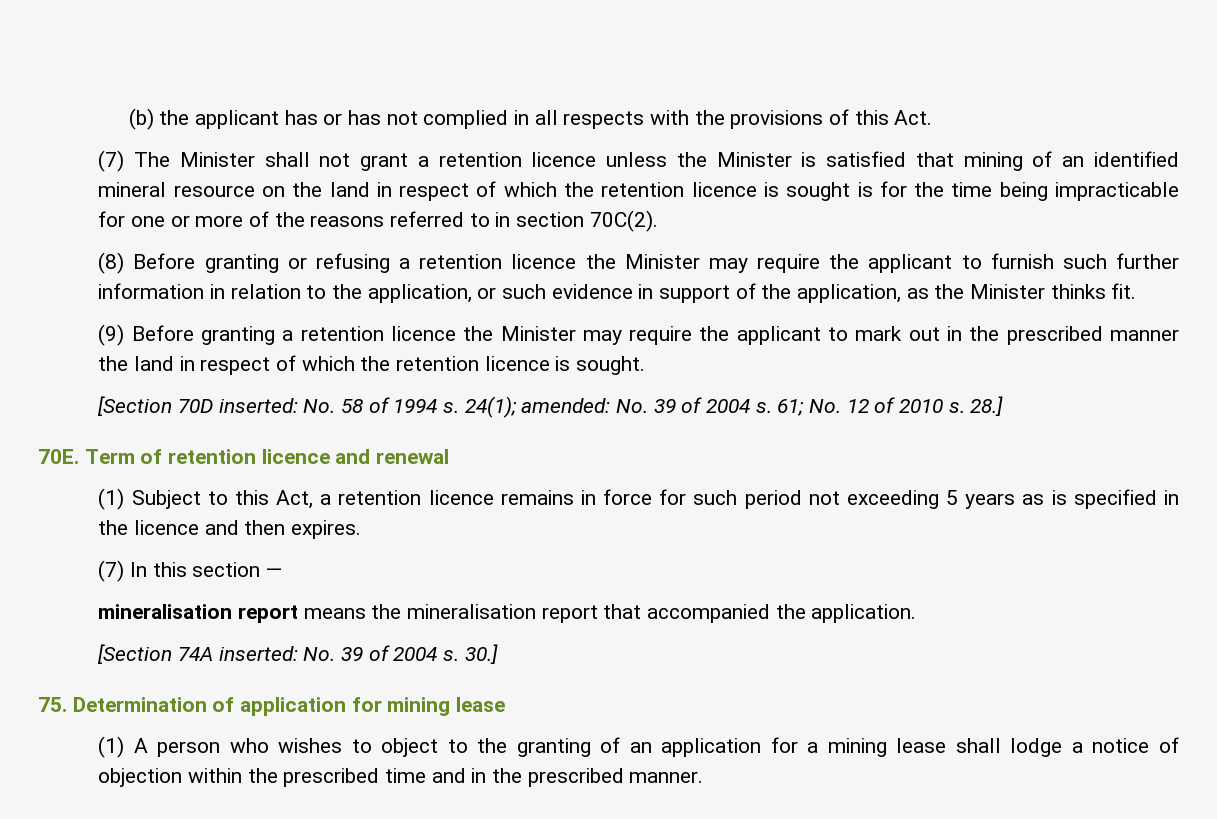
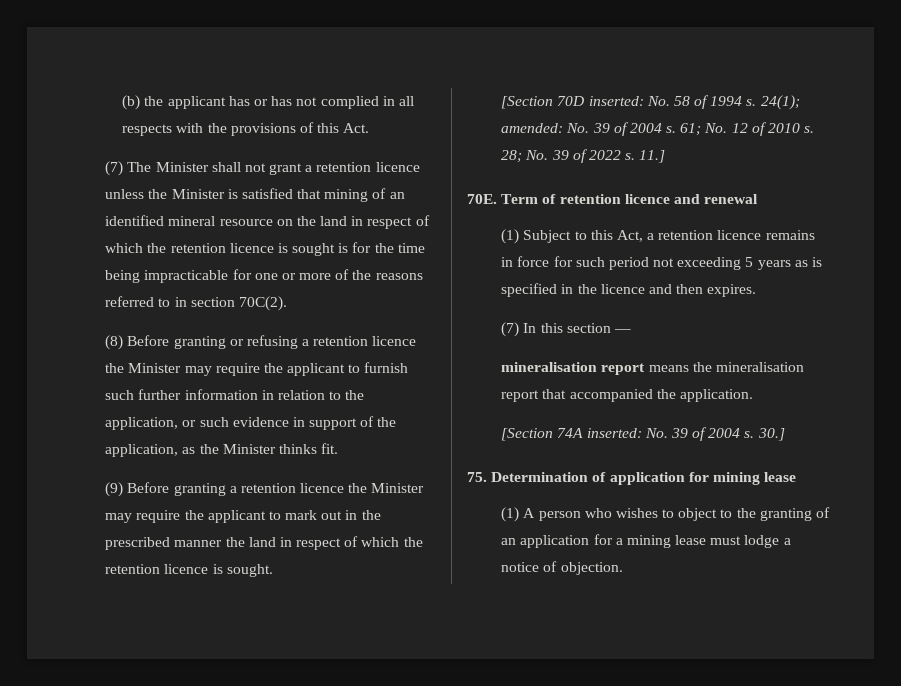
[970,396,1004,416] 28.] -> [501,149,666,163] 28; No. 39 of 2022 s. 11.]
[955,738,1001,753] shall -> [710,536,742,545] must
[98,768,704,787] objection within the prescribed time and in the prescribed manner. -> [560,562,623,575] objection.

